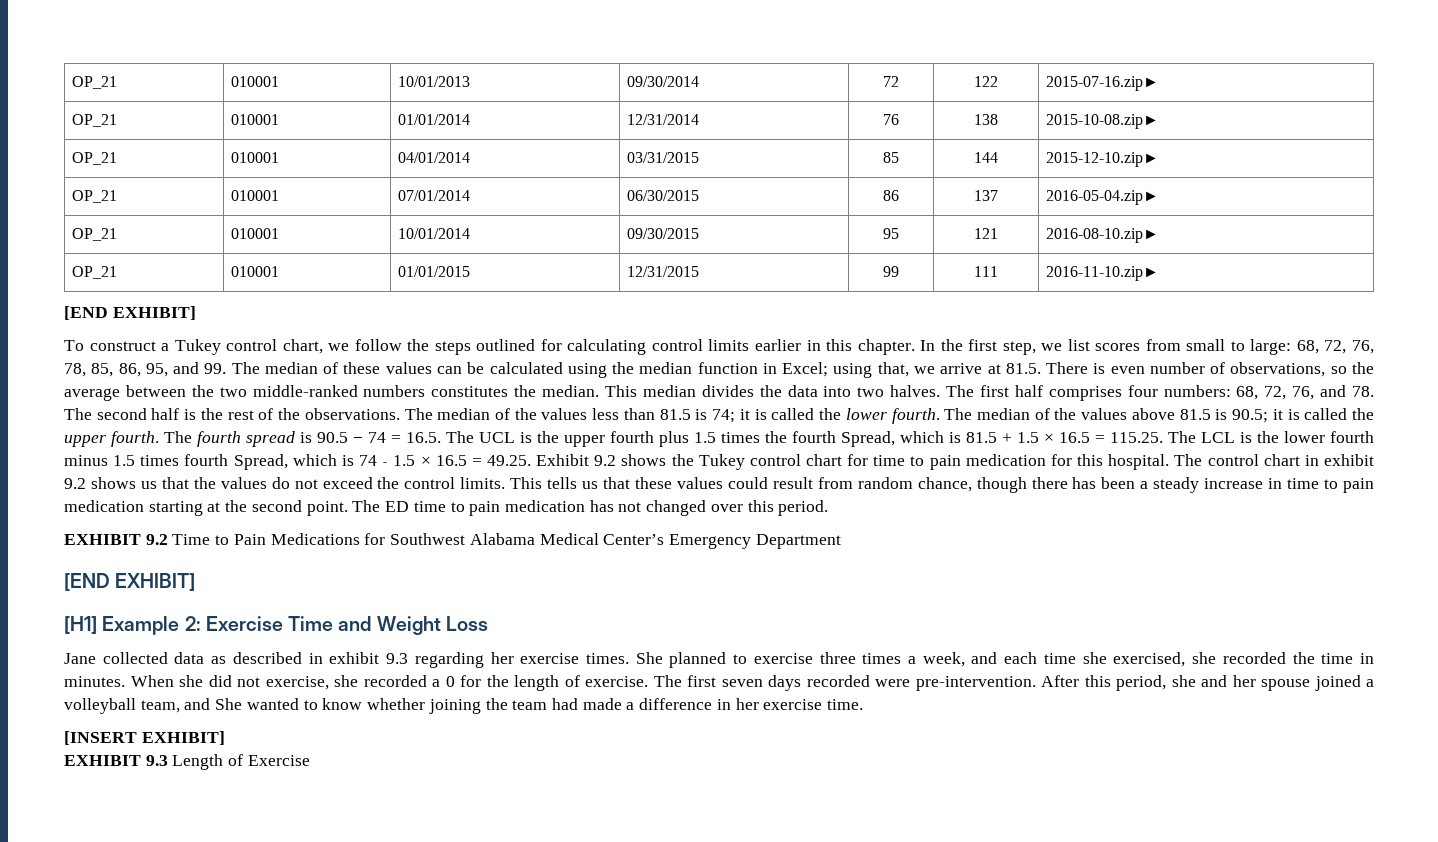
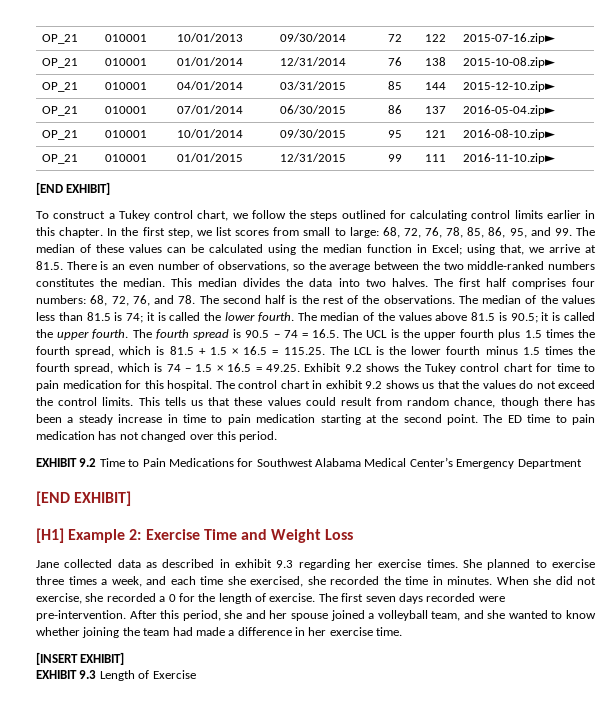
(1106, 368) none -> [112,264,126,270] an
[841,431,895,447] Spread, -> [75,346,115,357] spread,
[184,454,288,470] fourth Spread, -> [577,346,595,355] [36,363,114,374] the fourth spread,
[382,462,389,466] ˗ -> [185,368,192,372] −
[215,698,243,710] She -> [487,610,506,619] she

